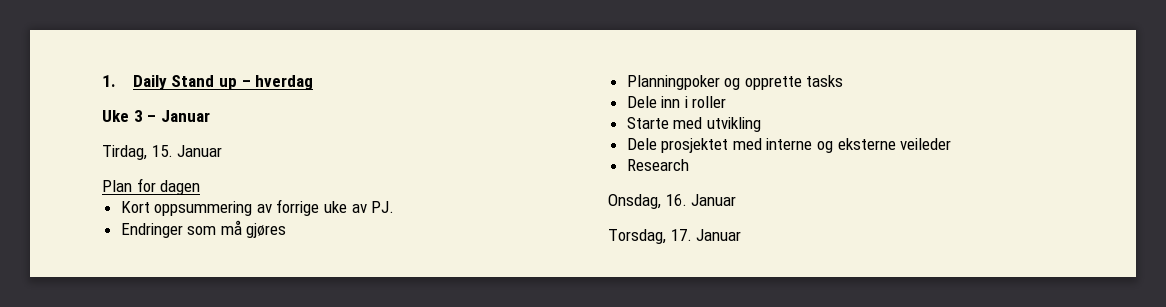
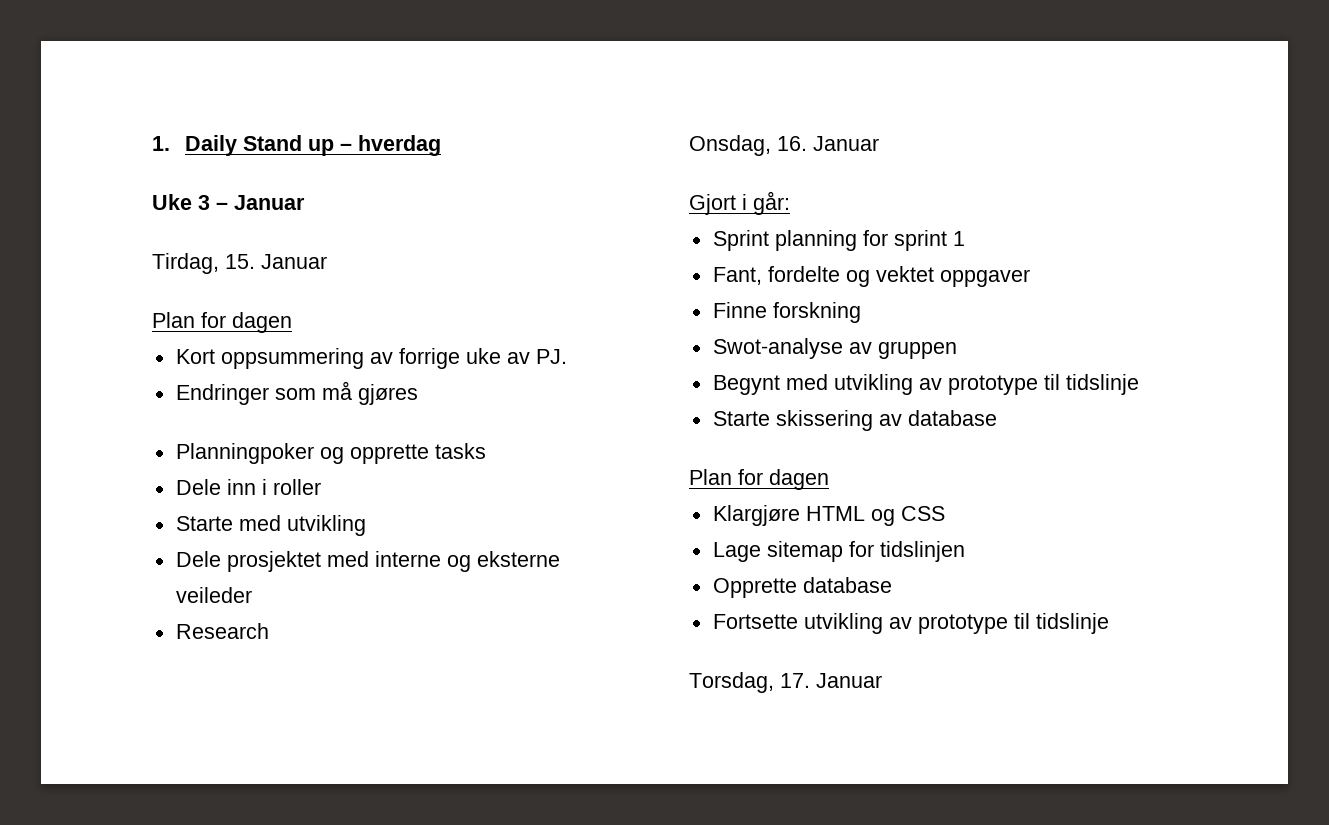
(737, 200) none -> [689,191,790,215] [712,230,965,251] [712,266,1030,287] [712,302,861,323] [712,338,957,359] [712,374,1139,395] [712,410,997,431] [689,469,829,490] [712,505,945,526] [712,541,965,562] [712,577,892,598] [712,613,1109,634] // Gjort i går: // Sprint planning for sprint 1 // Fant, fordelte og vektet oppgaver // Finne forskning // Swot-analyse av gruppen // Begynt med utvikling av prototype til tidslinje // Starte skissering av database // Plan for dagen // Klargjøre HTML og CSS // Lage sitemap for tidslinjen // Opprette database // Fortsette utvikling av prototype til tidslinje

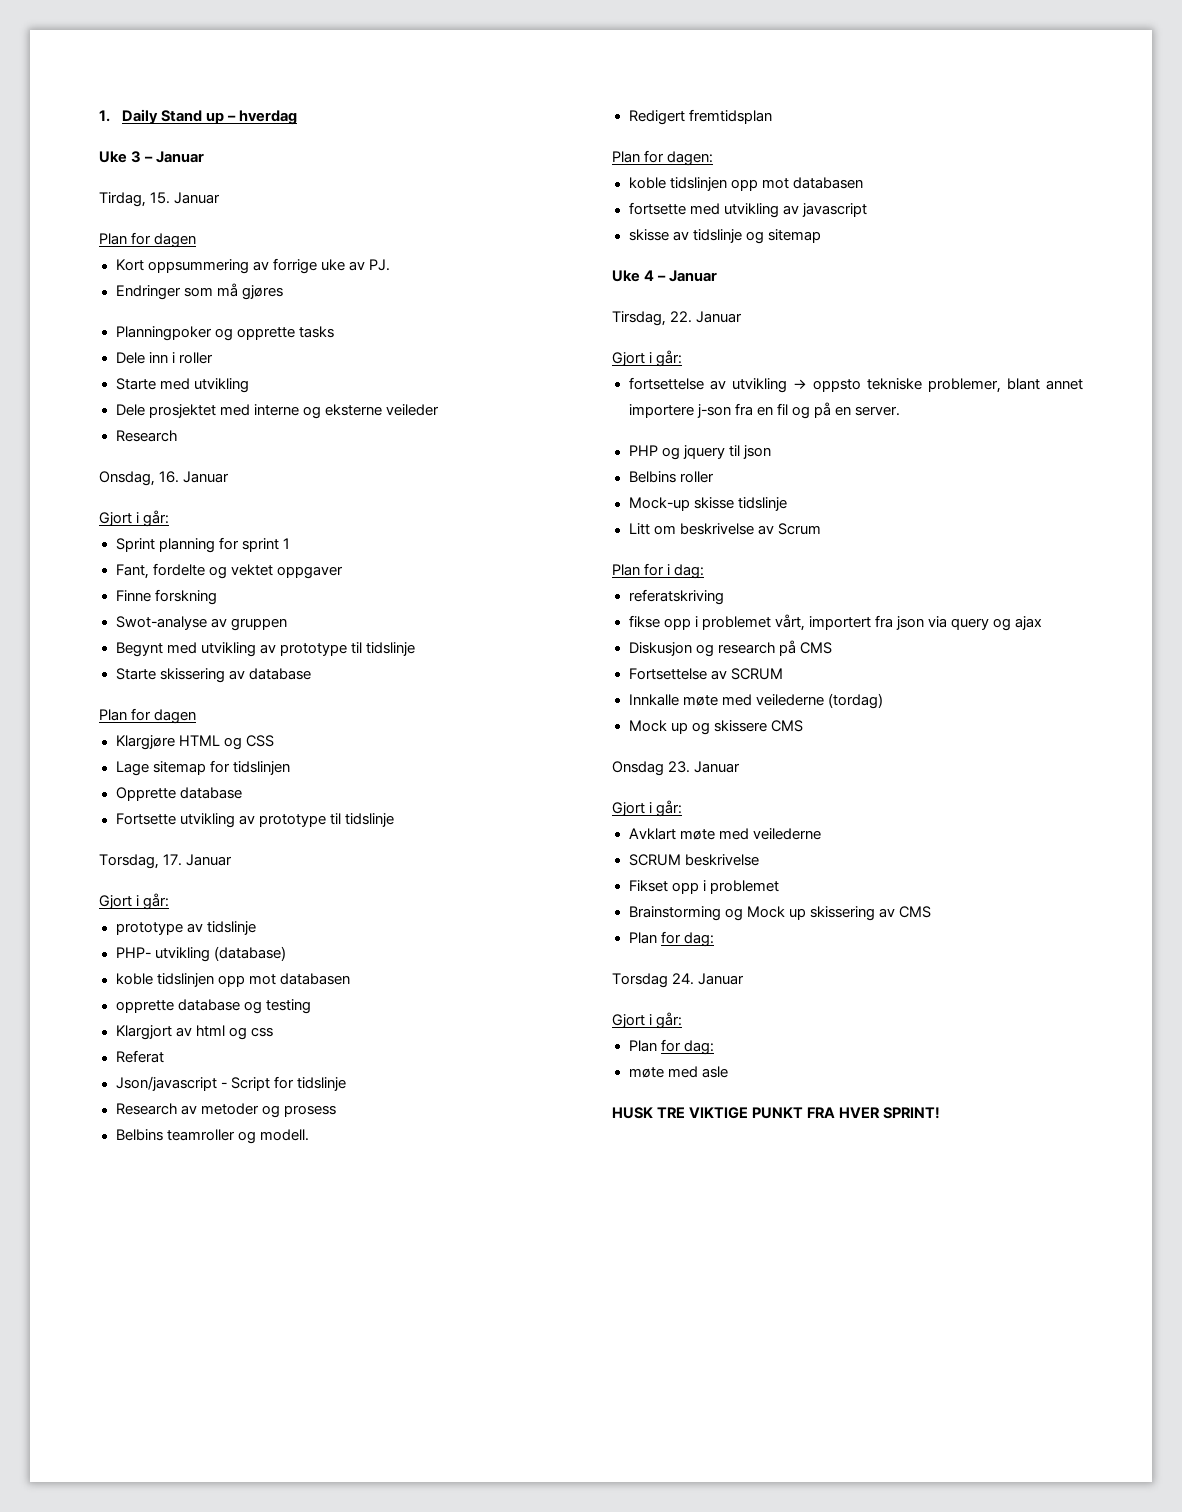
(882, 680) none -> [99,893,170,910] [115,921,256,935] [115,946,286,962] [115,973,350,987] [115,999,311,1014] [115,1025,273,1040] [115,1050,164,1063] [115,1076,346,1091] [115,1103,336,1118] [115,1129,309,1144] [628,109,772,125] [612,150,714,166] [628,177,863,191] [628,202,867,218] [628,229,821,244] [612,270,718,282] [612,311,743,326] [612,350,683,367] [628,377,1083,393] [628,402,900,419] [628,445,771,460] [628,471,714,483] [628,497,787,511] [628,523,821,535] [612,563,705,579] [628,589,724,605] [628,614,1043,631] [628,640,832,657] [628,668,783,680] [628,693,883,709] [628,720,803,735] [612,761,741,776] [612,800,683,817] [628,828,821,840] [628,854,759,866] [628,880,779,894] [628,906,931,921] [628,931,714,947] [612,973,745,988] [612,1012,683,1029] [628,1039,714,1055] [628,1066,728,1078] [612,1107,941,1119] // Gjort i går: // prototype av tidslinje // PHP- utvikling (database) // koble tidslinjen opp mot databasen // opprette database og testing // Klargjort av html og css // Referat // Json/javascript - Script for tidslinje // Research av metoder og prosess // Belbins teamroller og modell. // Redigert fremtidsplan // Plan for dagen: // koble tidslinjen opp mot databasen // fortsette med utvikling av javascript // skisse av tidslinje og sitemap // Uke 4 – Januar // Tirsdag, 22. Januar // Gjort i går: // fortsettelse av utvikling → oppsto tekniske problemer, blant annet importere j-son fra en fil og på en server. // PHP og jquery til json // Belbins roller // Mock-up skisse tidslinje // Litt om beskrivelse av Scrum // Plan for i dag: // referatskriving // fikse opp i problemet vårt, importert fra json via query og ajax // Diskusjon og research på CMS // Fortsettelse av SCRUM // Innkalle møte med veilederne (tordag) // Mock up og skissere CMS // Onsdag 23. Januar // Gjort i går: // Avklart møte med veilederne // SCRUM beskrivelse // Fikset opp i problemet // Brainstorming og Mock up skissering av CMS // Plan for dag: // Torsdag 24. Januar // Gjort i går: // Plan for dag: // møte med asle // HUSK TRE VIKTIGE PUNKT FRA HVER SPRINT!

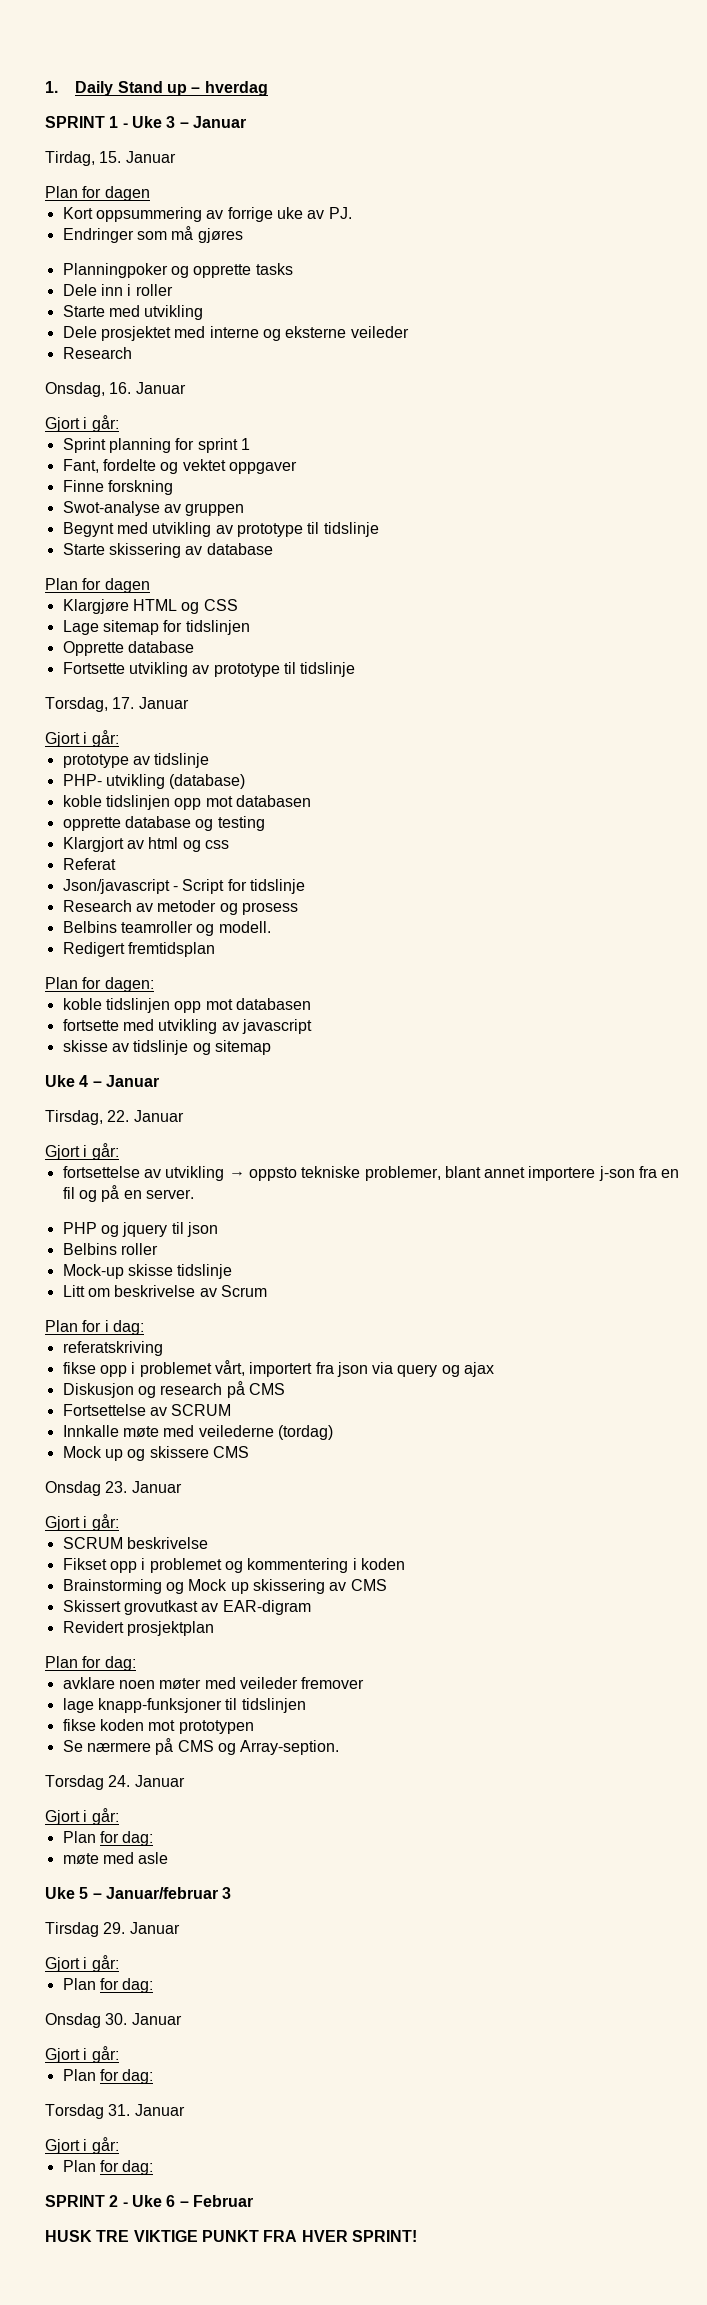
(298, 117) none -> [45,116,128,128] SPRINT 1 -
[628,828,821,840] // Avklart møte med veilederne -> (119, 1522) none
(779, 887) none -> [224,1558,405,1573] og kommentering i koden
[628,931,714,947] Plan for dag: -> [62,1600,311,1615] [62,1621,214,1636] [45,1656,136,1671] [62,1677,365,1689] [62,1698,306,1713] [62,1719,254,1734] [62,1738,340,1755] Skissert grovutkast av EAR-digram // Revidert prosjektplan // Plan for dag: // avklare noen møter med veileder fremover // lage knapp-funksjoner til tidslinjen // fikse koden mot prototypen // Se nærmere på CMS og Array-seption.
(728, 1072) none -> [45,1887,232,1899] [45,1922,180,1937] [45,1955,119,1972] [62,1978,154,1993] [45,2013,182,2028] [45,2046,119,2063] [62,2069,154,2084] [45,2104,185,2119] [45,2137,119,2154] [62,2160,154,2175] [45,2195,253,2207] // Uke 5 – Januar/februar 3 // Tirsdag 29. Januar // Gjort i går: // Plan for dag: // Onsdag 30. Januar // Gjort i går: // Plan for dag: // Torsdag 31. Januar // Gjort i går: // Plan for dag: // SPRINT 2 - Uke 6 – Februar

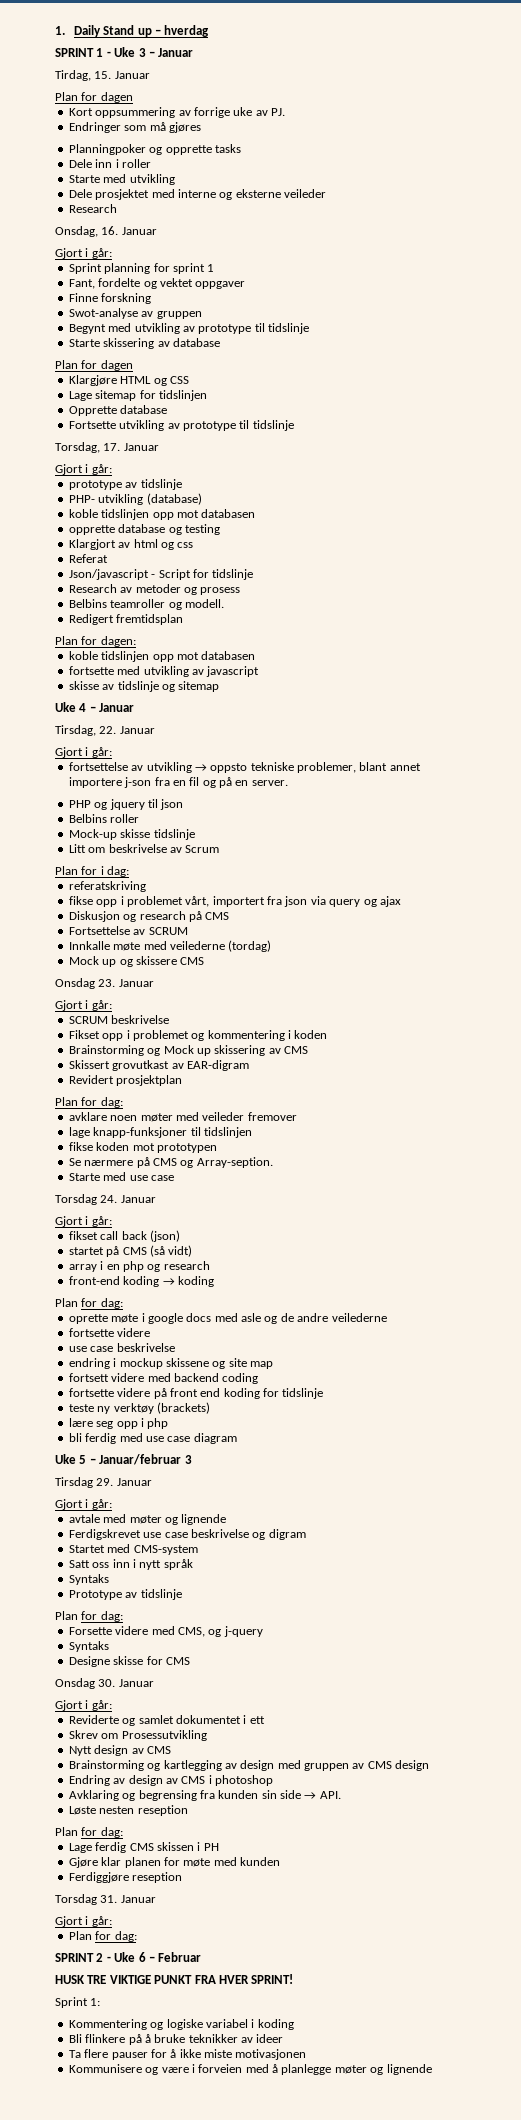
(340, 1747) none -> [68,1172,174,1181] // Starte med use case
[62,1831,154,1846] [62,1852,169,1864] Plan for dag: // møte med asle -> [68,1230,180,1242] [68,1245,193,1257] [68,1261,210,1272] [68,1276,214,1287] [55,1298,123,1309] [68,1313,387,1324] [68,1328,151,1337] [68,1343,175,1352] [68,1358,273,1369] [68,1373,259,1384] [68,1388,324,1399] [68,1402,210,1414] [68,1418,169,1429] [68,1433,237,1444] fikset call back (json) // startet på CMS (så vidt) // array i en php og research // front-end koding → koding // Plan for dag: // oprette møte i google docs med asle og de andre veilederne // fortsette videre // use case beskrivelse // endring i mockup skissene og site map // fortsett videre med backend coding // fortsette videre på front end koding for tidslinje // teste ny verktøy (brackets) // lære seg opp i php // bli ferdig med use case diagram
[62,1978,154,1993] Plan for dag: -> [68,1514,227,1525] [68,1529,306,1540] [68,1544,198,1555] [68,1559,193,1570] [68,1574,109,1585] [68,1589,182,1600] [55,1611,123,1622] [68,1626,263,1637] [68,1641,109,1652] [68,1656,190,1667] avtale med møter og lignende // Ferdigskrevet use case beskrivelse og digram // Startet med CMS-system // Satt oss inn i nytt språk // Syntaks // Prototype av tidslinje // Plan for dag: // Forsette videre med CMS, og j-query // Syntaks // Designe skisse for CMS
[62,2069,154,2084] Plan for dag: -> [68,1715,265,1726] [68,1730,207,1741] [68,1745,171,1756] [68,1760,430,1771] [68,1775,273,1786] [68,1790,341,1801] [68,1805,188,1816] [55,1827,123,1838] [68,1842,219,1853] [68,1857,280,1868] [68,1872,183,1883] Reviderte og samlet dokumentet i ett // Skrev om Prosessutvikling // Nytt design av CMS // Brainstorming og kartlegging av design med gruppen av CMS design // Endring av design av CMS i photoshop // Avklaring og begrensing fra kunden sin side → API. // Løste nesten reseption // Plan for dag: // Lage ferdig CMS skissen i PH // Gjøre klar planen for møte med kunden // Ferdiggjøre reseption
(417, 2236) none -> [55,1997,101,2008] [68,2019,294,2030] [68,2034,284,2045] [68,2049,307,2060] [68,2064,432,2075] // Sprint 1: // Kommentering og logiske variabel i koding // Bli flinkere på å bruke teknikker av ideer // Ta flere pauser for å ikke miste motivasjonen // Kommunisere og være i forveien med å planlegge møter og lignende

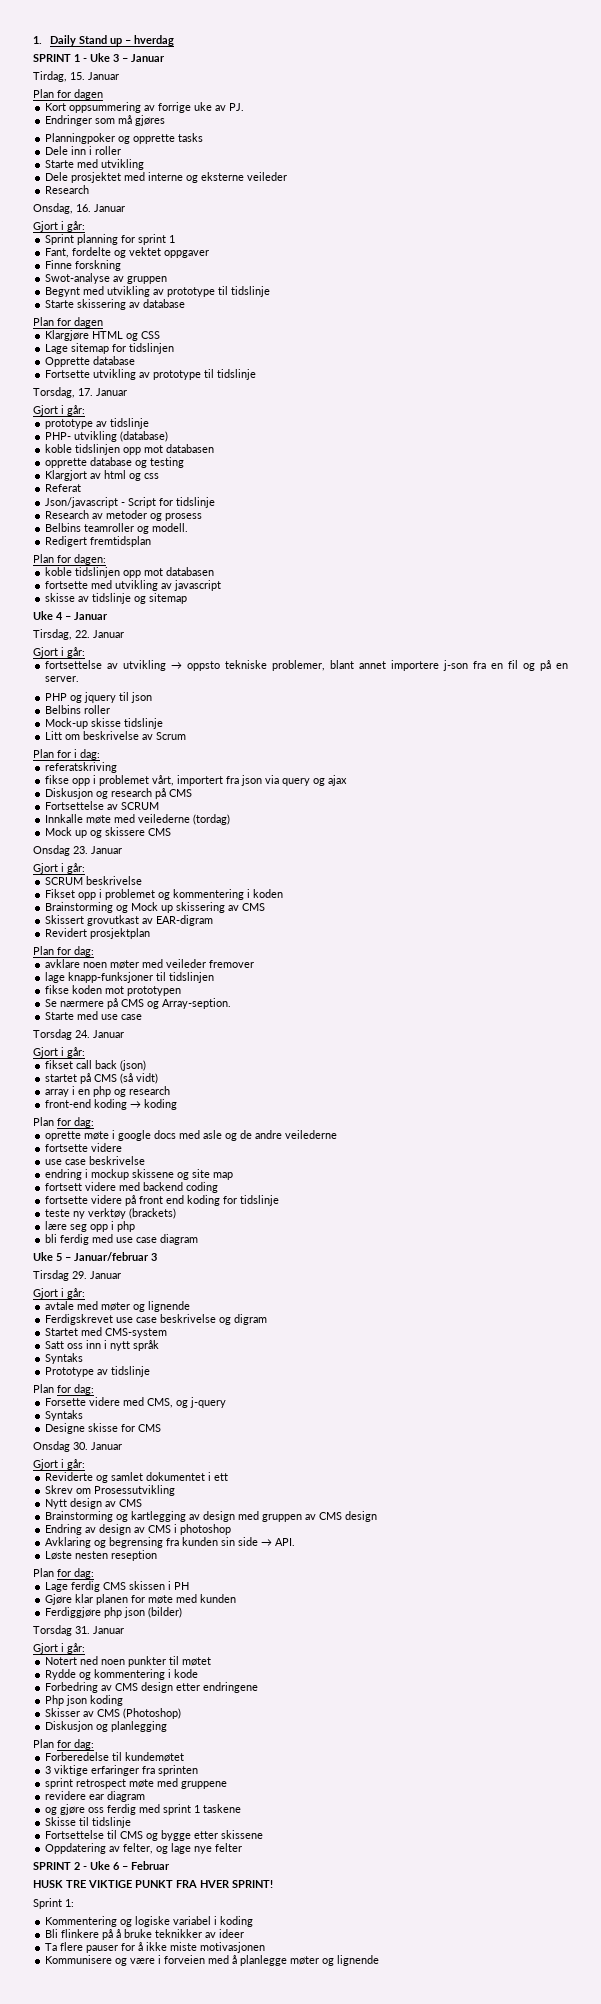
[132,1872,183,1883] reseption -> [104,1607,183,1618] php json (bilder)
[68,1931,137,1942] Plan for dag: -> [45,1656,212,1667] [45,1669,199,1680] [45,1682,259,1693] [45,1695,124,1706] [45,1708,182,1719] [45,1721,168,1732] [33,1739,94,1750] [45,1752,185,1762] [45,1765,199,1776] [45,1778,228,1789] [45,1791,146,1802] [45,1804,242,1815] [45,1817,132,1828] [45,1830,264,1841] [45,1843,243,1854] Notert ned noen punkter til møtet // Rydde og kommentering i kode // Forbedring av CMS design etter endringene // Php json koding // Skisser av CMS (Photoshop) // Diskusjon og planlegging // Plan for dag: // Forberedelse til kundemøtet // 3 viktige erfaringer fra sprinten // sprint retrospect møte med gruppene // revidere ear diagram // og gjøre oss ferdig med sprint 1 taskene // Skisse til tidslinje // Fortsettelse til CMS og bygge etter skissene // Oppdatering av felter, og lage nye felter

